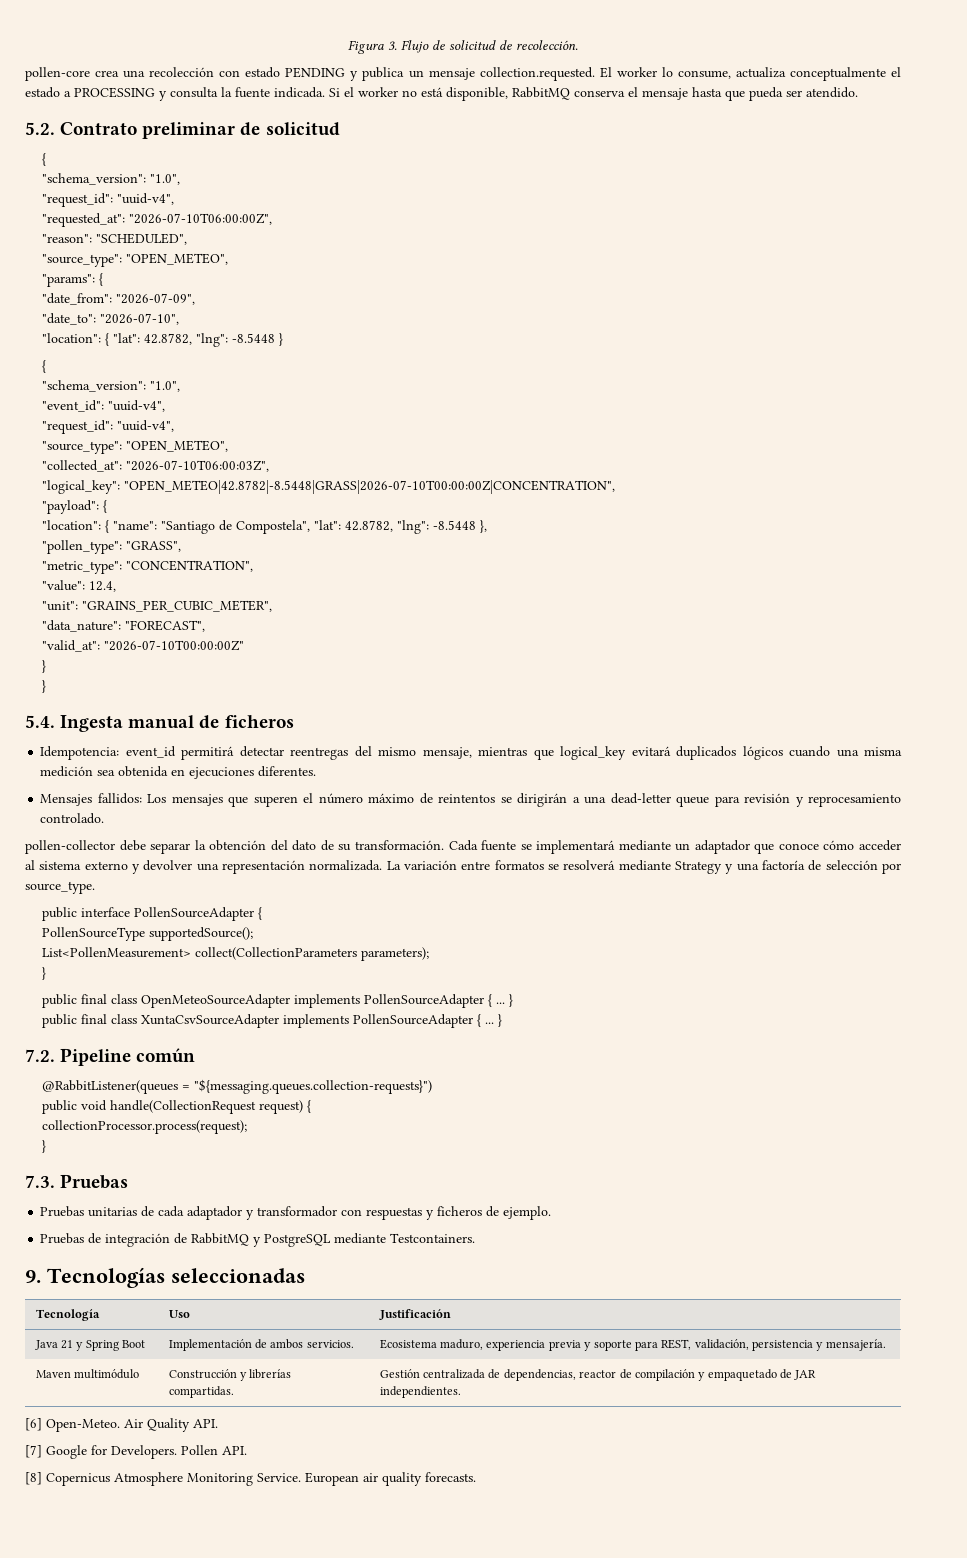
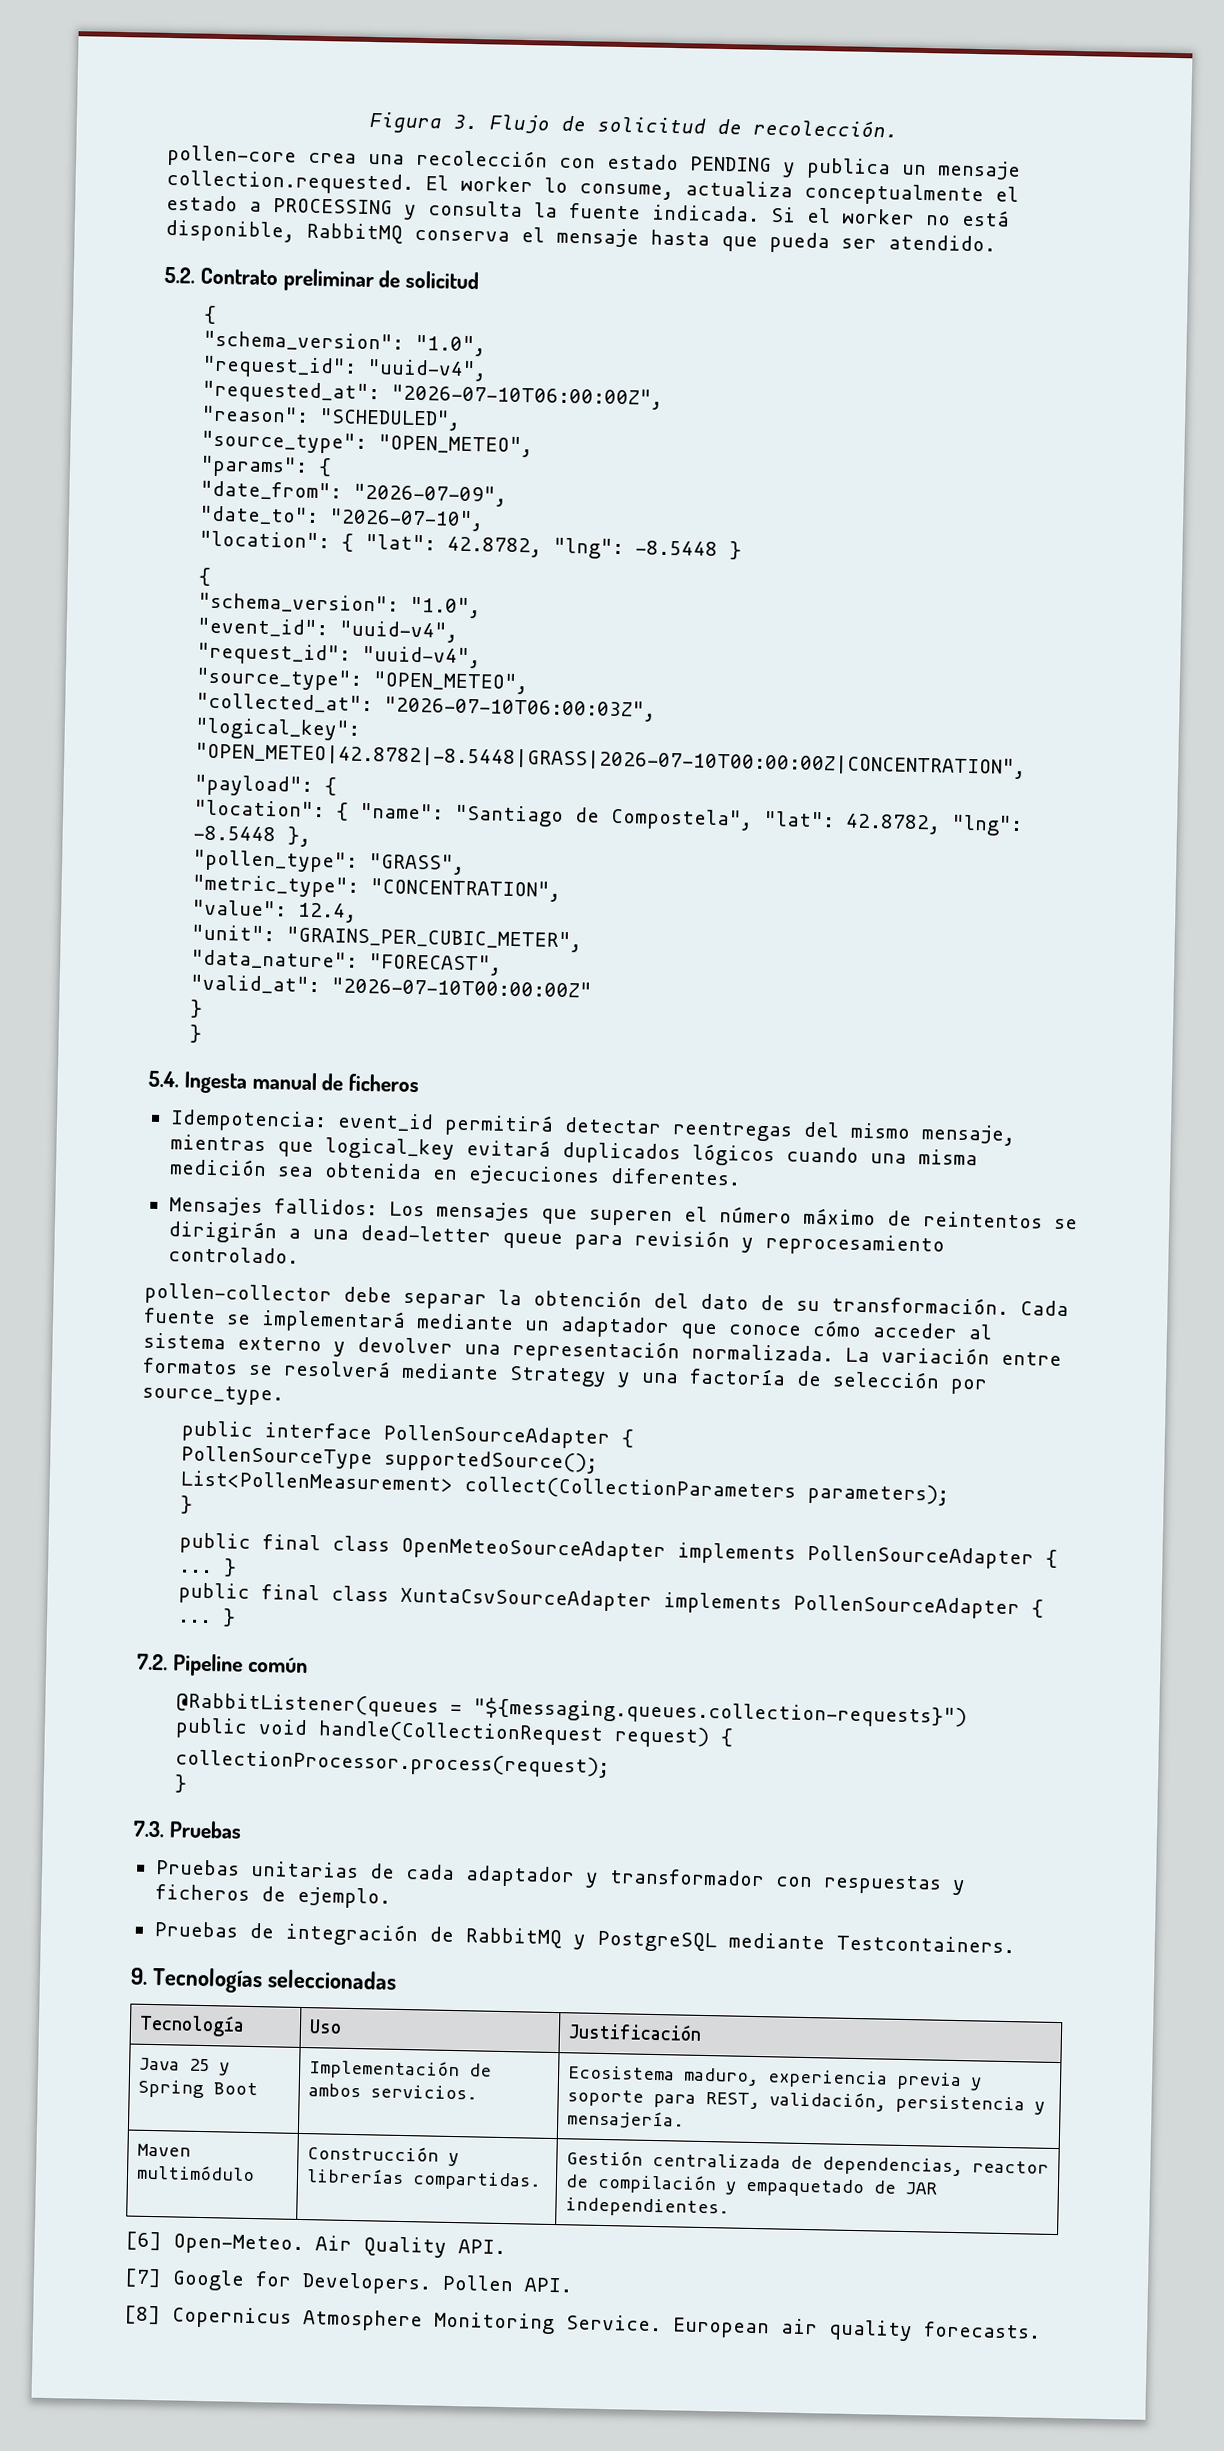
[61,1340,74,1349] 21 -> [188,2058,210,2072] 25

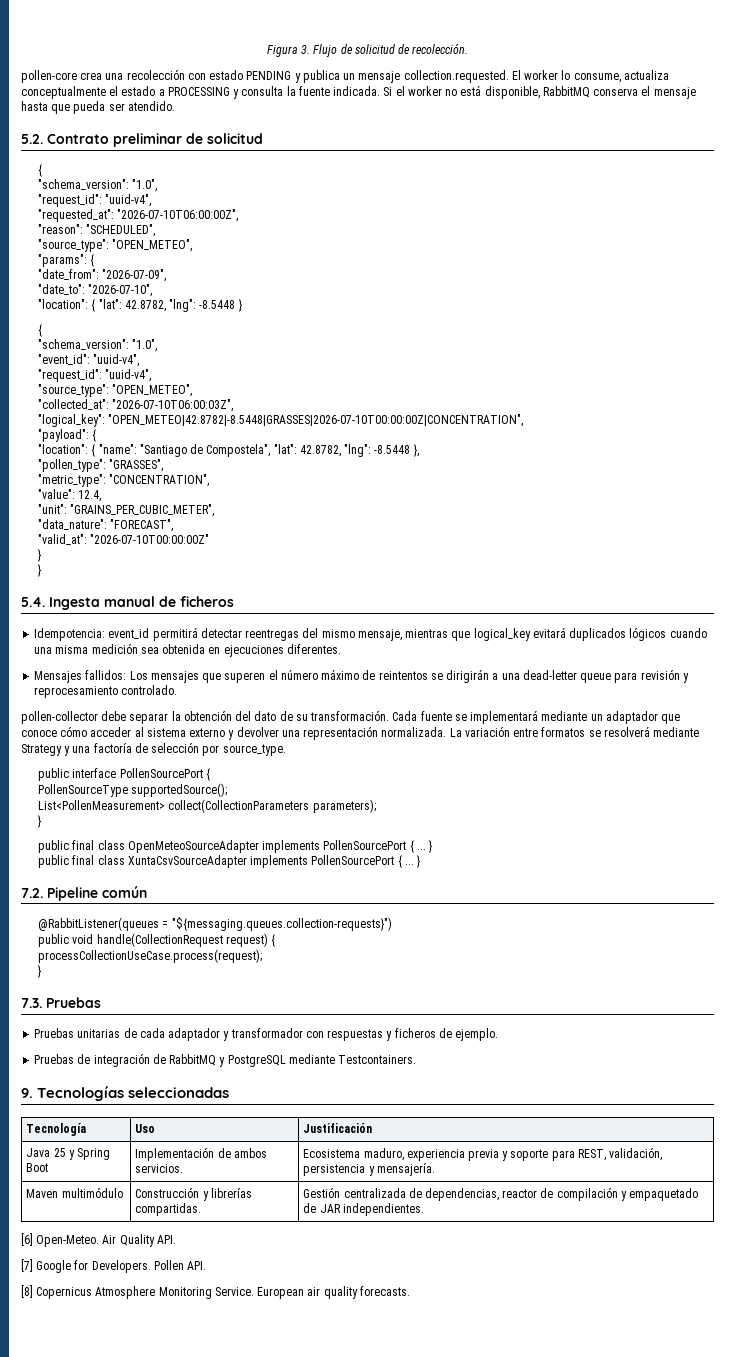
[195,742,1027,780] "OPEN_METEO|42.8782|-8.5448|GRASS|2026-07-10T00:00:00Z|CONCENTRATION", -> [108,414,524,427] "OPEN_METEO|42.8782|-8.5448|GRASSES|2026-07-10T00:00:00Z|CONCENTRATION",
[368,853,466,876] "GRASS", -> [109,459,164,472] "GRASSES",
[383,1424,611,1450] PollenSourceAdapter -> [119,768,203,778] PollenSourcePort
[807,1544,1035,1570] PollenSourceAdapter -> [323,840,407,850] PollenSourcePort
[793,1594,1021,1620] PollenSourceAdapter -> [311,855,395,865] PollenSourcePort
[175,1749,611,1779] collectionProcessor.process(request); -> [38,949,263,963] processCollectionUseCase.process(request);

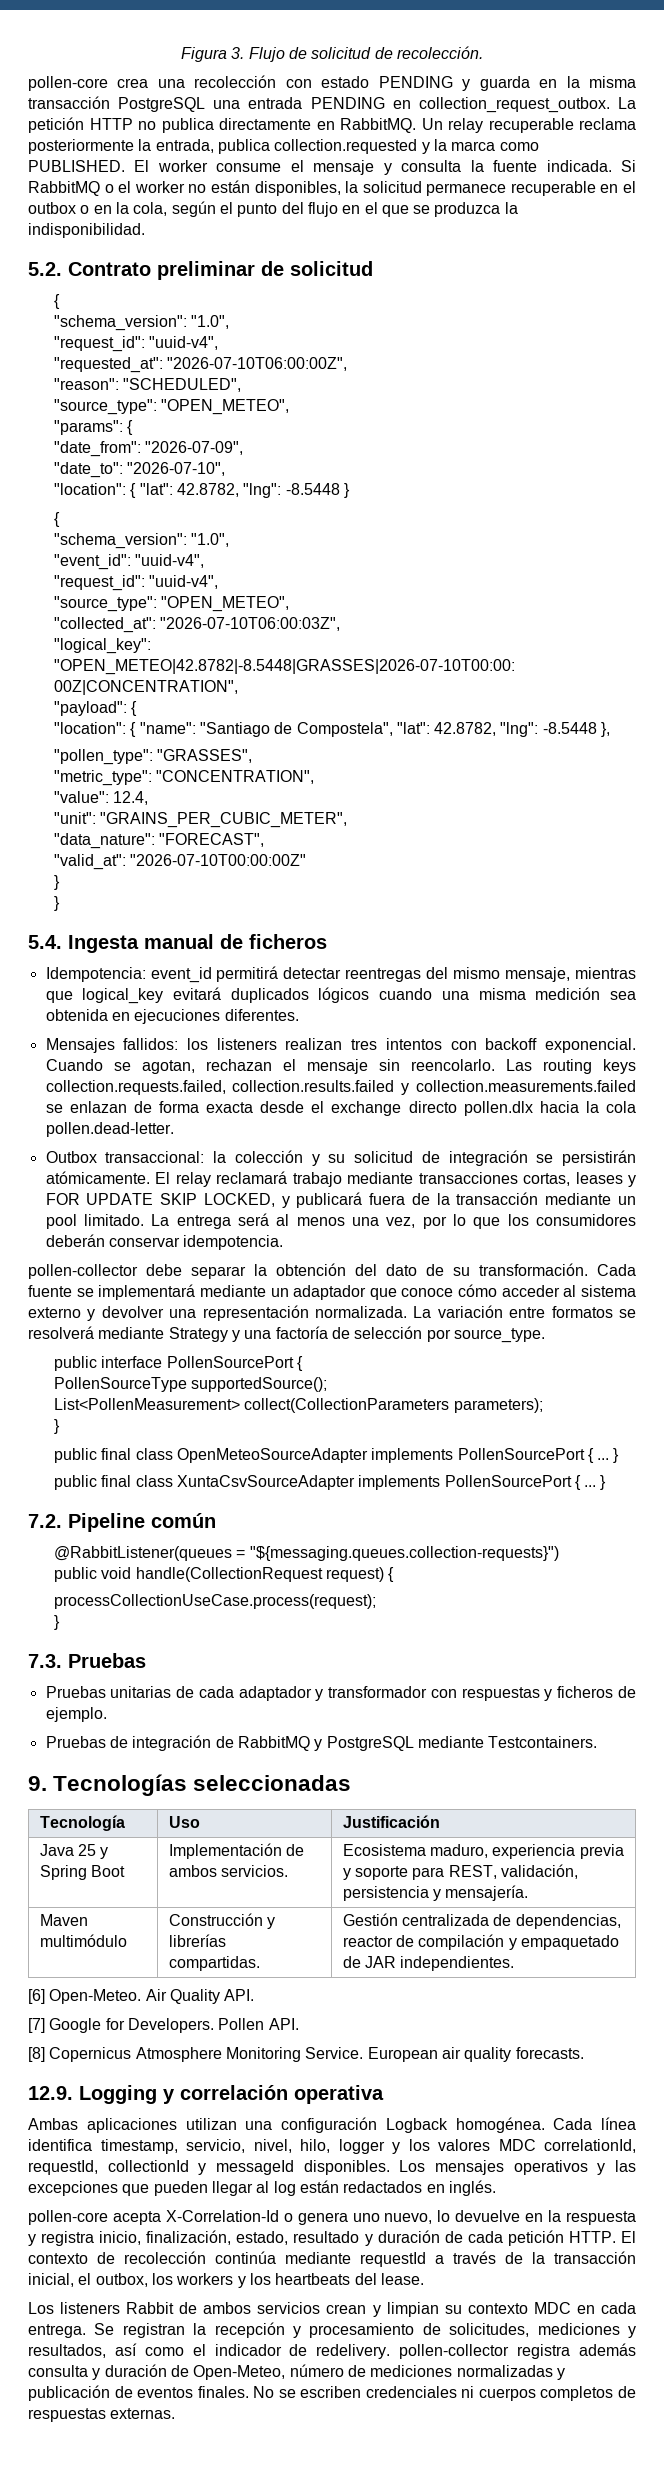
[302,70,669,83] [21,86,230,99] publica un mensaje collection.requested. El worker lo consume, actualiza conceptualmente el estado a PROCESSING -> [479,76,636,91] [28,96,636,113] [28,117,636,133] [28,139,539,154] [28,160,375,175] guarda en la misma transacción PostgreSQL una entrada PENDING en collection_request_outbox. La petición HTTP no publica directamente en RabbitMQ. Un relay recuperable reclama posteriormente la entrada, publica collection.requested y la marca como PUBLISHED. El worker consume el mensaje
(393, 91) none -> [28,181,114,196] RabbitMQ o
[460,85,696,99] [21,101,175,114] está disponible, RabbitMQ conserva el mensaje hasta que pueda ser atendido. -> [210,180,636,196] [28,201,518,217] [28,223,145,238] están disponibles, la solicitud permanece recuperable en el outbox o en la cola, según el punto del flujo en el que se produzca la indisponibilidad.
[129,669,689,683] [34,685,178,698] Los mensajes que superen el número máximo de reintentos se dirigirán a una dead-letter queue para revisión y reprocesamiento controlado. -> [187,1038,636,1053] [45,1059,636,1074] [45,1080,636,1095] [45,1101,636,1116] [45,1122,174,1137] [45,1150,637,1166] [45,1171,636,1187] [45,1192,636,1208] [45,1213,637,1229] [45,1234,284,1250] los listeners realizan tres intentos con backoff exponencial. Cuando se agotan, rechazan el mensaje sin reencolarlo. Las routing keys collection.requests.failed, collection.results.failed y collection.measurements.failed se enlazan de forma exacta desde el exchange directo pollen.dlx hacia la cola pollen.dead-letter. // Outbox transaccional: la colección y su solicitud de integración se persistirán atómicamente. El relay reclamará trabajo mediante transacciones cortas, leases y FOR UPDATE SKIP LOCKED, y publicará fuera de la transacción mediante un pool limitado. La entrega será al menos una vez, por lo que los consumidores deberán conservar idempotencia.
(410, 1291) none -> [28,2085,384,2104] [28,2117,636,2133] [28,2139,636,2154] [28,2160,636,2175] [28,2180,496,2196] [28,2210,637,2225] [28,2230,636,2246] [28,2251,636,2267] [28,2273,424,2288] [28,2302,637,2317] [28,2322,637,2338] [28,2343,637,2359] [28,2364,565,2380] [28,2385,636,2401] [28,2408,176,2422] // 12.9. Logging y correlación operativa // Ambas aplicaciones utilizan una configuración Logback homogénea. Cada línea identifica timestamp, servicio, nivel, hilo, logger y los valores MDC correlationId, requestId, collectionId y messageId disponibles. Los mensajes operativos y las excepciones que pueden llegar al log están redactados en inglés. // pollen-core acepta X-Correlation-Id o genera uno nuevo, lo devuelve en la respuesta y registra inicio, finalización, estado, resultado y duración de cada petición HTTP. El contexto de recolección continúa mediante requestId a través de la transacción inicial, el outbox, los workers y los heartbeats del lease. // Los listeners Rabbit de ambos servicios crean y limpian su contexto MDC en cada entrega. Se registran la recepción y procesamiento de solicitudes, mediciones y resultados, así como el indicador de redelivery. pollen-collector registra además consulta y duración de Open-Meteo, número de mediciones normalizadas y publicación de eventos finales. No se escriben credenciales ni cuerpos completos de respuestas externas.

